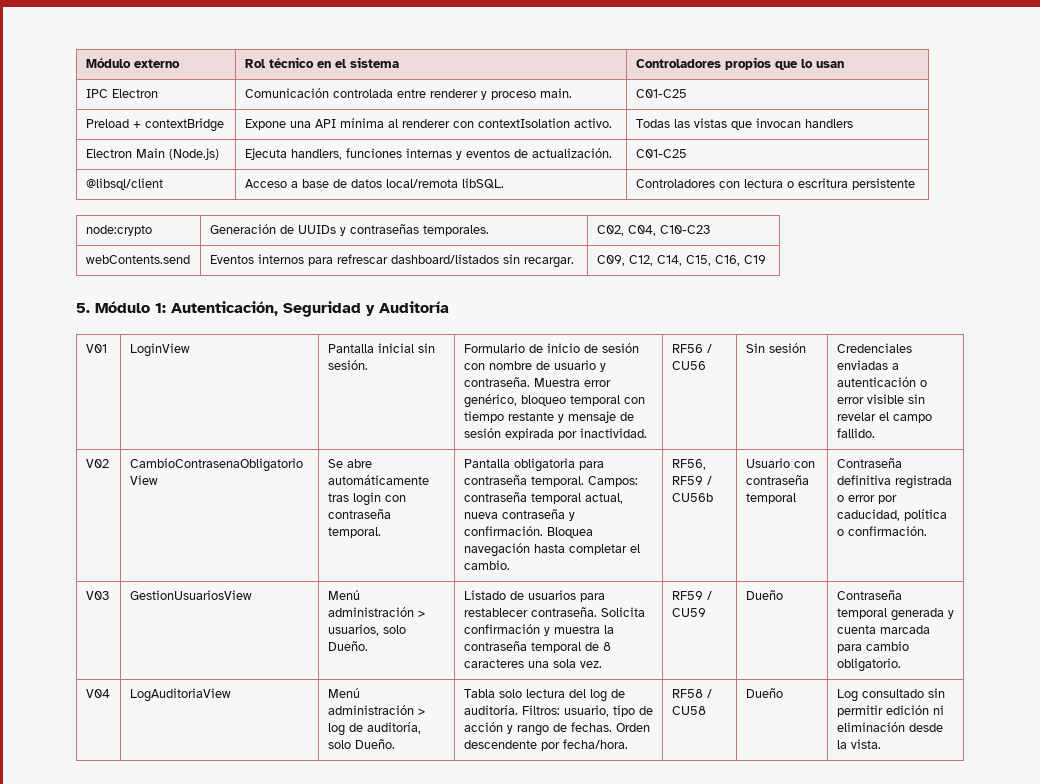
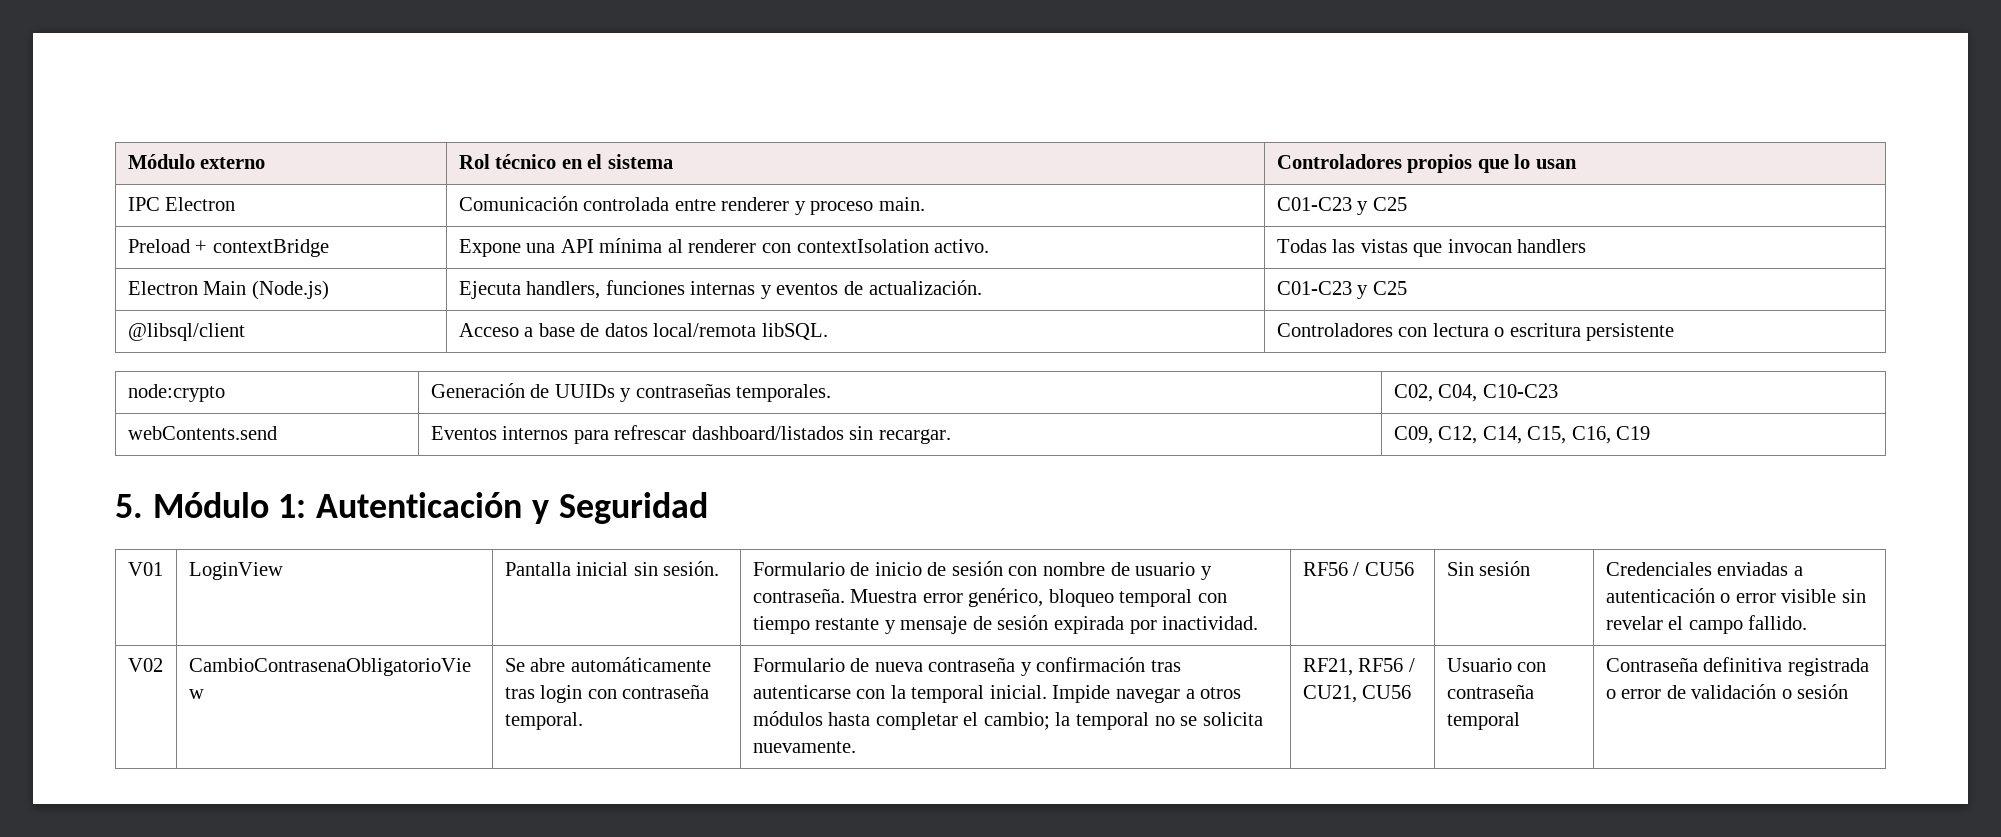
[635,89,687,98] C01-C25 -> [1276,197,1407,215] C01-C23 y C25
[635,149,687,158] C01-C25 -> [1276,281,1407,299] C01-C23 y C25
[171,301,278,316] Autenticación, -> [316,492,549,524] Autenticación y
[366,301,449,316] y Auditoría -> (708, 508) none
[463,458,604,472] [463,475,638,487] [463,492,623,504] [463,509,575,521] [463,526,593,538] [463,543,640,557] [463,560,510,570] [671,459,706,470] [671,476,712,485] [671,493,713,502] Pantalla obligatoria para contraseña temporal. Campos: contraseña temporal actual, nueva contraseña y confirmación. Bloquea navegación hasta completar el cambio. | RF56, RF59 / CU56b -> [752,657,1182,676] [752,685,1242,703] [752,711,1263,730] [752,741,856,753] [1302,658,1415,676] [1302,685,1412,703] Formulario de nueva contraseña y confirmación tras autenticarse con la temporal inicial. Impide navegar a otros módulos hasta completar el cambio; la temporal no se solicita nuevamente. | RF21, RF56 / CU21, CU56
[877,495,897,504] [836,509,947,521] [836,526,927,536] [85,591,109,600] [129,590,252,600] [327,590,360,600] [327,607,425,617] [327,624,406,636] [327,641,368,651] [463,590,605,602] [463,607,645,617] [463,624,614,636] [463,641,611,653] [463,659,602,668] [671,591,712,600] [671,608,706,617] [745,590,783,600] [836,590,902,600] [836,608,954,621] [836,625,930,634] [836,641,909,653] [836,658,901,672] [85,689,110,698] [129,688,231,702] [327,688,360,698] [327,705,425,715] [327,722,421,736] [327,739,395,749] [463,689,625,702] [463,705,653,717] [463,722,650,736] [463,739,628,751] [671,689,712,698] [671,706,706,715] [745,688,783,698] [836,688,945,702] [836,705,944,717] [836,722,943,732] [836,739,881,749] por caducidad, política o confirmación. // V03 | GestionUsuariosView | Menú administración > usuarios, solo Dueño. | Listado de usuarios para restablecer contraseña. Solicita confirmación y muestra la contraseña temporal de 8 caracteres una sola vez. | RF59 / CU59 | Dueño | Contraseña temporal generada y cuenta marcada para cambio obligatorio. // V04 | LogAuditoriaView | Menú administración > log de auditoría, solo Dueño. | Tabla solo lectura del log de auditoría. Filtros: usuario, tipo de acción y rango de fechas. Orden descendente por fecha/hora. | RF58 / CU58 | Dueño | Log consultado sin permitir edición ni eliminación desde la vista. -> [1666,684,1849,699] de validación o sesión

